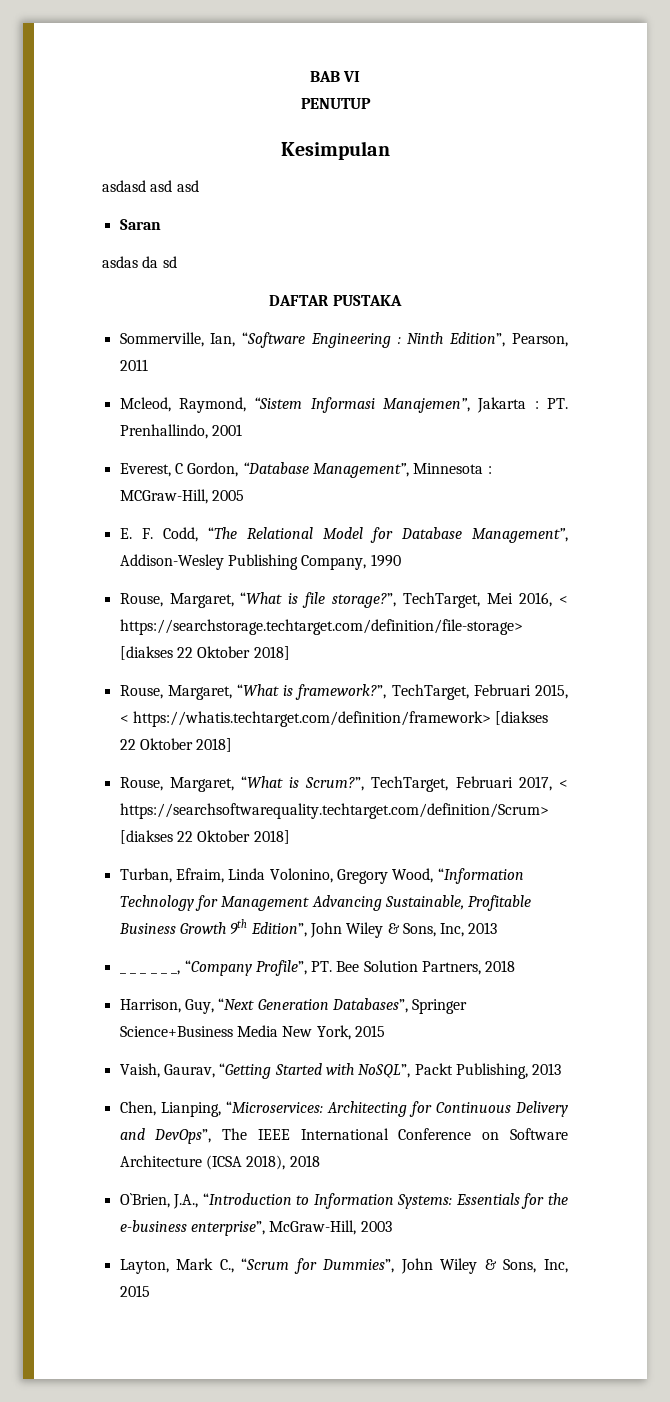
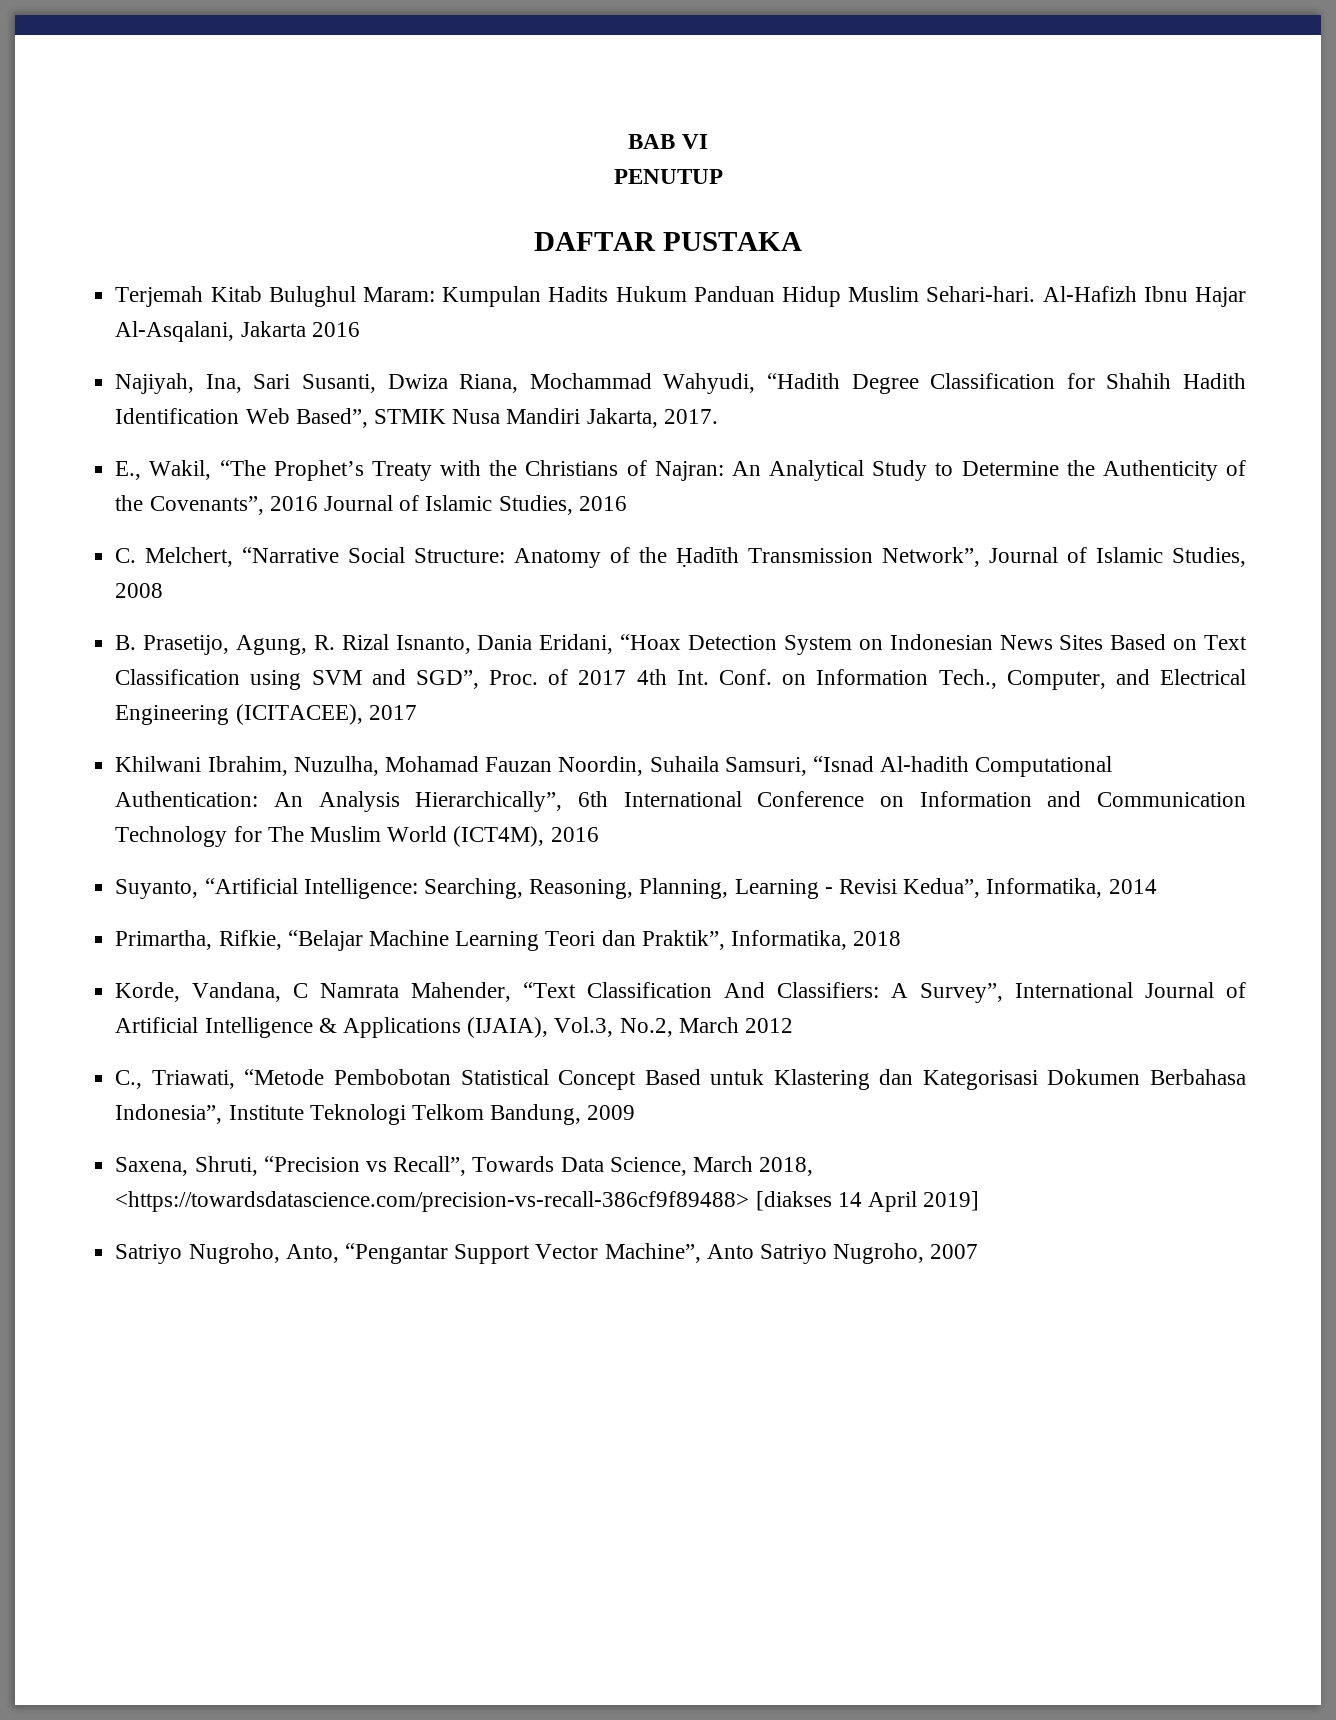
[280,141,390,160] [102,180,199,192] [119,219,161,230] [102,256,177,268] [269,295,402,306] [119,332,568,348] [119,359,148,371] [119,397,568,413] [119,424,242,439] [119,462,492,478] [119,489,244,504] [119,527,568,543] [119,554,401,570] [119,592,568,608] [119,619,523,635] [119,646,290,660] [119,684,568,700] [119,711,549,727] [119,738,233,752] [119,776,568,792] [119,803,549,819] [119,830,290,844] [119,868,524,884] [119,895,532,911] [118,919,498,938] [119,960,516,976] [119,998,468,1014] [119,1025,385,1040] [119,1063,562,1079] [119,1101,568,1117] [119,1128,568,1144] [119,1155,320,1170] [119,1193,568,1209] [119,1220,392,1236] [119,1258,568,1274] [119,1285,150,1297] Kesimpulan // asdasd asd asd // Saran // asdas da sd // DAFTAR PUSTAKA // Sommerville, Ian, “Software Engineering : Ninth Edition”, Pearson, 2011 // Mcleod, Raymond, “Sistem Informasi Manajemen”, Jakarta : PT. Prenhallindo, 2001 // Everest, C Gordon, “Database Management”, Minnesota : MCGraw-Hill, 2005 // E. F. Codd, “The Relational Model for Database Management”, Addison-Wesley Publishing Company, 1990 // Rouse, Margaret, “What is file storage?”, TechTarget, Mei 2016, < https://searchstorage.techtarget.com/definition/file-storage> [diakses 22 Oktober 2018] // Rouse, Margaret, “What is framework?”, TechTarget, Februari 2015, < https://whatis.techtarget.com/definition/framework> [diakses 22 Oktober 2018] // Rouse, Margaret, “What is Scrum?”, TechTarget, Februari 2017, < https://searchsoftwarequality.techtarget.com/definition/Scrum> [diakses 22 Oktober 2018] // Turban, Efraim, Linda Volonino, Gregory Wood, “Information Technology for Management Advancing Sustainable, Profitable Business Growth 9th Edition”, John Wiley & Sons, Inc, 2013 // _ _ _ _ _ _, “Company Profile”, PT. Bee Solution Partners, 2018 // Harrison, Guy, “Next Generation Databases”, Springer Science+Business Media New York, 2015 // Vaish, Gaurav, “Getting Started with NoSQL”, Packt Publishing, 2013 // Chen, Lianping, “Microservices: Architecting for Continuous Delivery and DevOps”, The IEEE International Conference on Software Architecture (ICSA 2018), 2018 // O`Brien, J.A., “Introduction to Information Systems: Essentials for the e-business enterprise”, McGraw-Hill, 2003 // Layton, Mark C., “Scrum for Dummies”, John Wiley & Sons, Inc, 2015 -> [534,232,802,251] [115,286,1246,307] [115,321,360,342] [115,373,1247,394] [115,408,718,428] [115,460,1246,481] [115,495,627,515] [115,547,1246,568] [115,583,164,598] [115,634,1247,655] [115,669,1247,690] [115,704,417,725] [115,756,1113,777] [115,791,1246,812] [115,826,599,847] [115,878,1157,899] [115,930,902,951] [115,982,1246,1003] [115,1017,793,1038] [115,1069,1247,1090] [115,1104,636,1125] [115,1156,814,1176] [115,1191,980,1212] [115,1243,979,1264] DAFTAR PUSTAKA // Terjemah Kitab Bulughul Maram: Kumpulan Hadits Hukum Panduan Hidup Muslim Sehari-hari. Al-Hafizh Ibnu Hajar Al-Asqalani, Jakarta 2016 // Najiyah, Ina, Sari Susanti, Dwiza Riana, Mochammad Wahyudi, “Hadith Degree Classification for Shahih Hadith Identification Web Based”, STMIK Nusa Mandiri Jakarta, 2017. // E., Wakil, “The Prophet’s Treaty with the Christians of Najran: An Analytical Study to Determine the Authenticity of the Covenants”, 2016 Journal of Islamic Studies, 2016 // C. Melchert, “Narrative Social Structure: Anatomy of the Ḥadīth Transmission Network”, Journal of Islamic Studies, 2008 // B. Prasetijo, Agung, R. Rizal Isnanto, Dania Eridani, “Hoax Detection System on Indonesian News Sites Based on Text Classification using SVM and SGD”, Proc. of 2017 4th Int. Conf. on Information Tech., Computer, and Electrical Engineering (ICITACEE), 2017 // Khilwani Ibrahim, Nuzulha, Mohamad Fauzan Noordin, Suhaila Samsuri, “Isnad Al-hadith Computational Authentication: An Analysis Hierarchically”, 6th International Conference on Information and Communication Technology for The Muslim World (ICT4M), 2016 // Suyanto, “Artificial Intelligence: Searching, Reasoning, Planning, Learning - Revisi Kedua”, Informatika, 2014 // Primartha, Rifkie, “Belajar Machine Learning Teori dan Praktik”, Informatika, 2018 // Korde, Vandana, C Namrata Mahender, “Text Classification And Classifiers: A Survey”, International Journal of Artificial Intelligence & Applications (IJAIA), Vol.3, No.2, March 2012 // C., Triawati, “Metode Pembobotan Statistical Concept Based untuk Klastering dan Kategorisasi Dokumen Berbahasa Indonesia”, Institute Teknologi Telkom Bandung, 2009 // Saxena, Shruti, “Precision vs Recall”, Towards Data Science, March 2018, <https://towardsdatascience.com/precision-vs-recall-386cf9f89488> [diakses 14 April 2019] // Satriyo Nugroho, Anto, “Pengantar Support Vector Machine”, Anto Satriyo Nugroho, 2007

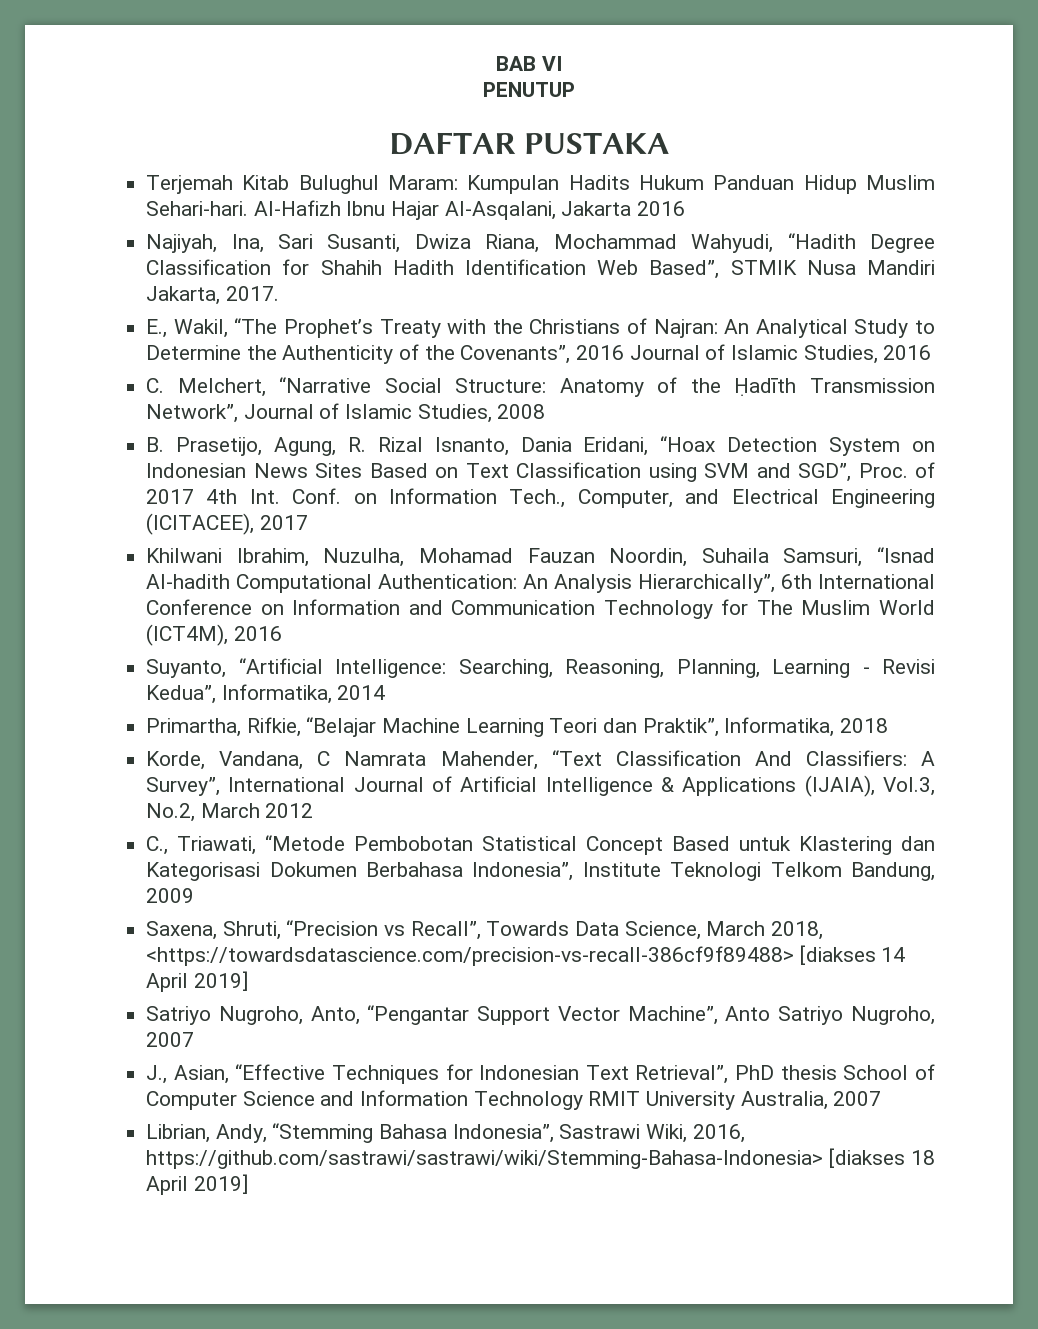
(979, 1251) none -> [146,1064,935,1084] [146,1090,882,1110] [146,1123,745,1143] [146,1148,935,1169] [146,1174,248,1195] // J., Asian, “Effective Techniques for Indonesian Text Retrieval”, PhD thesis School of Computer Science and Information Technology RMIT University Australia, 2007 // Librian, Andy, “Stemming Bahasa Indonesia”, Sastrawi Wiki, 2016, https://github.com/sastrawi/sastrawi/wiki/Stemming-Bahasa-Indonesia> [diakses 18 April 2019]

